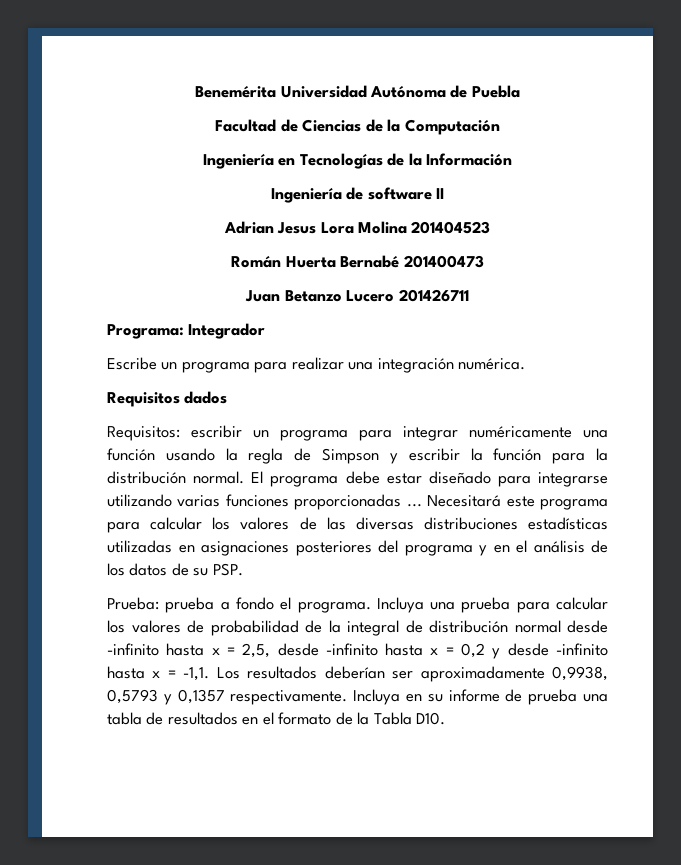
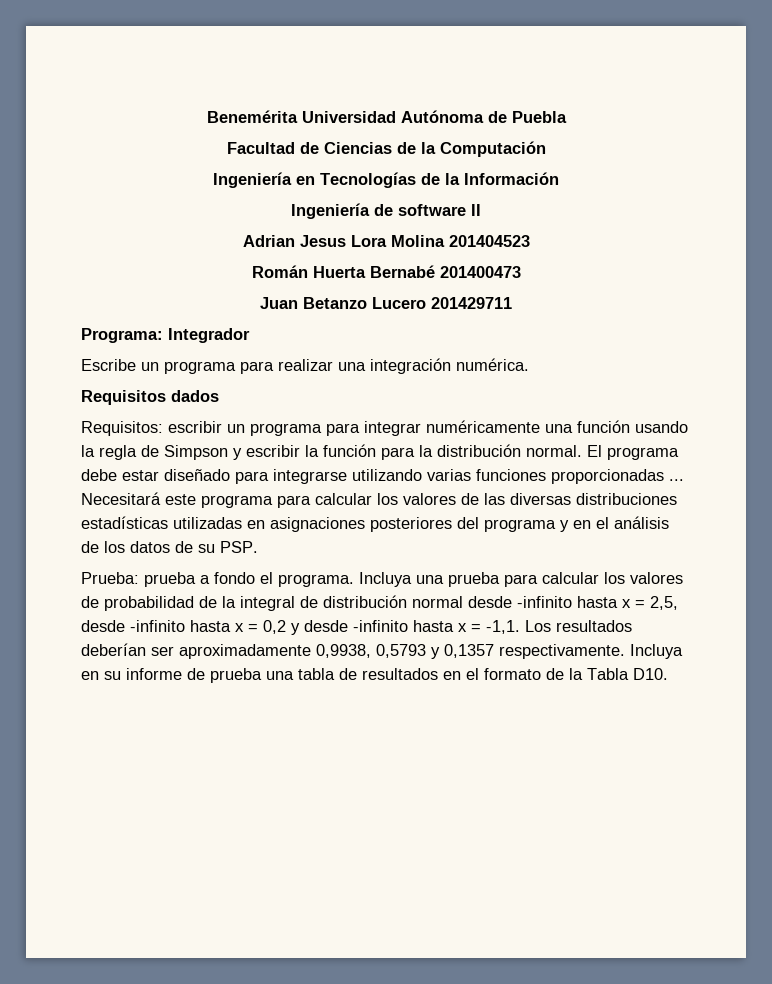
[398,289,469,302] 201426711 -> [431,297,512,309] 201429711

